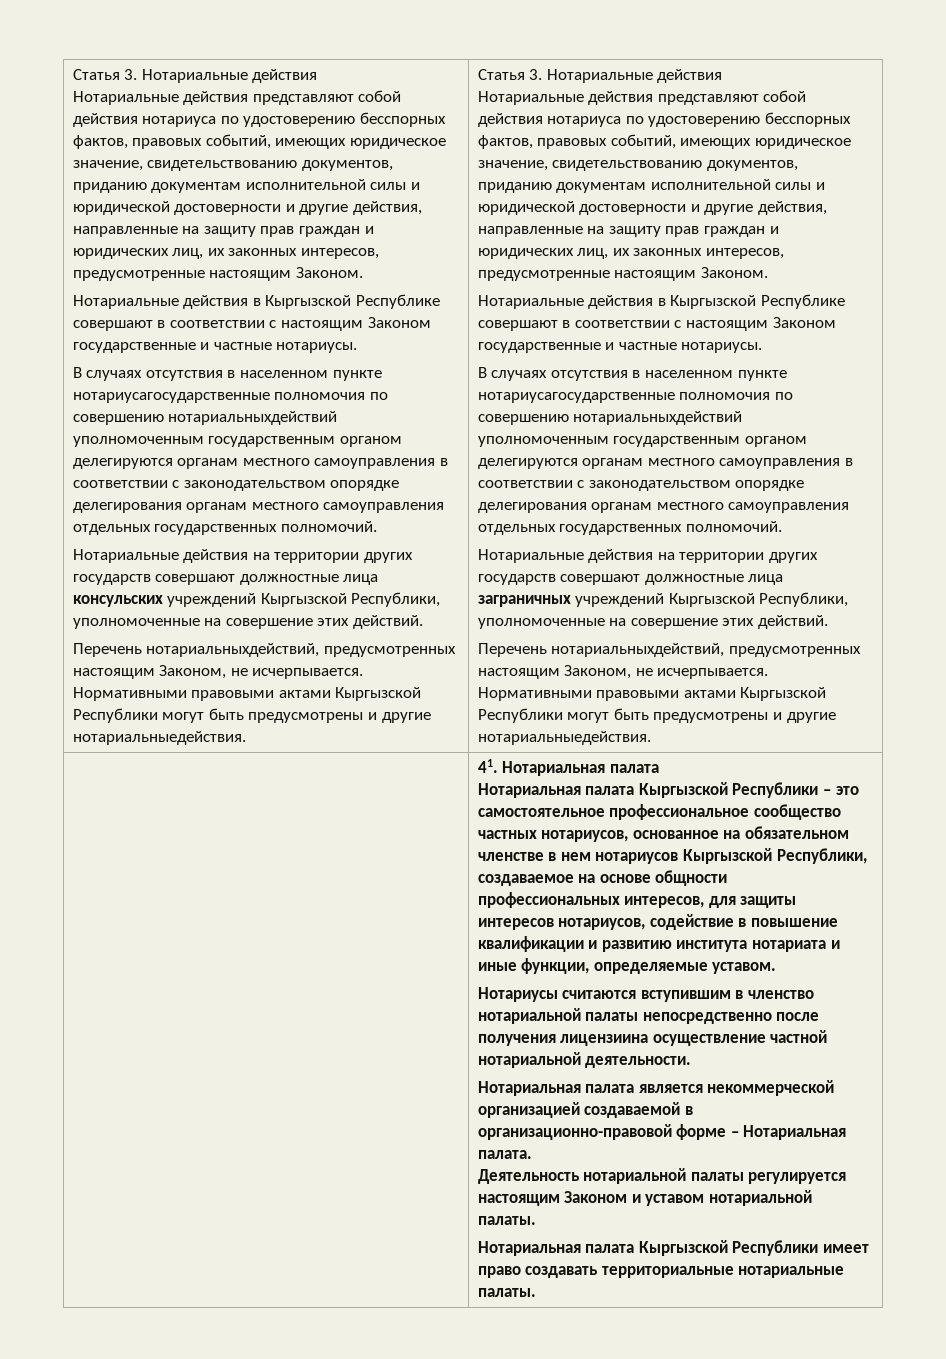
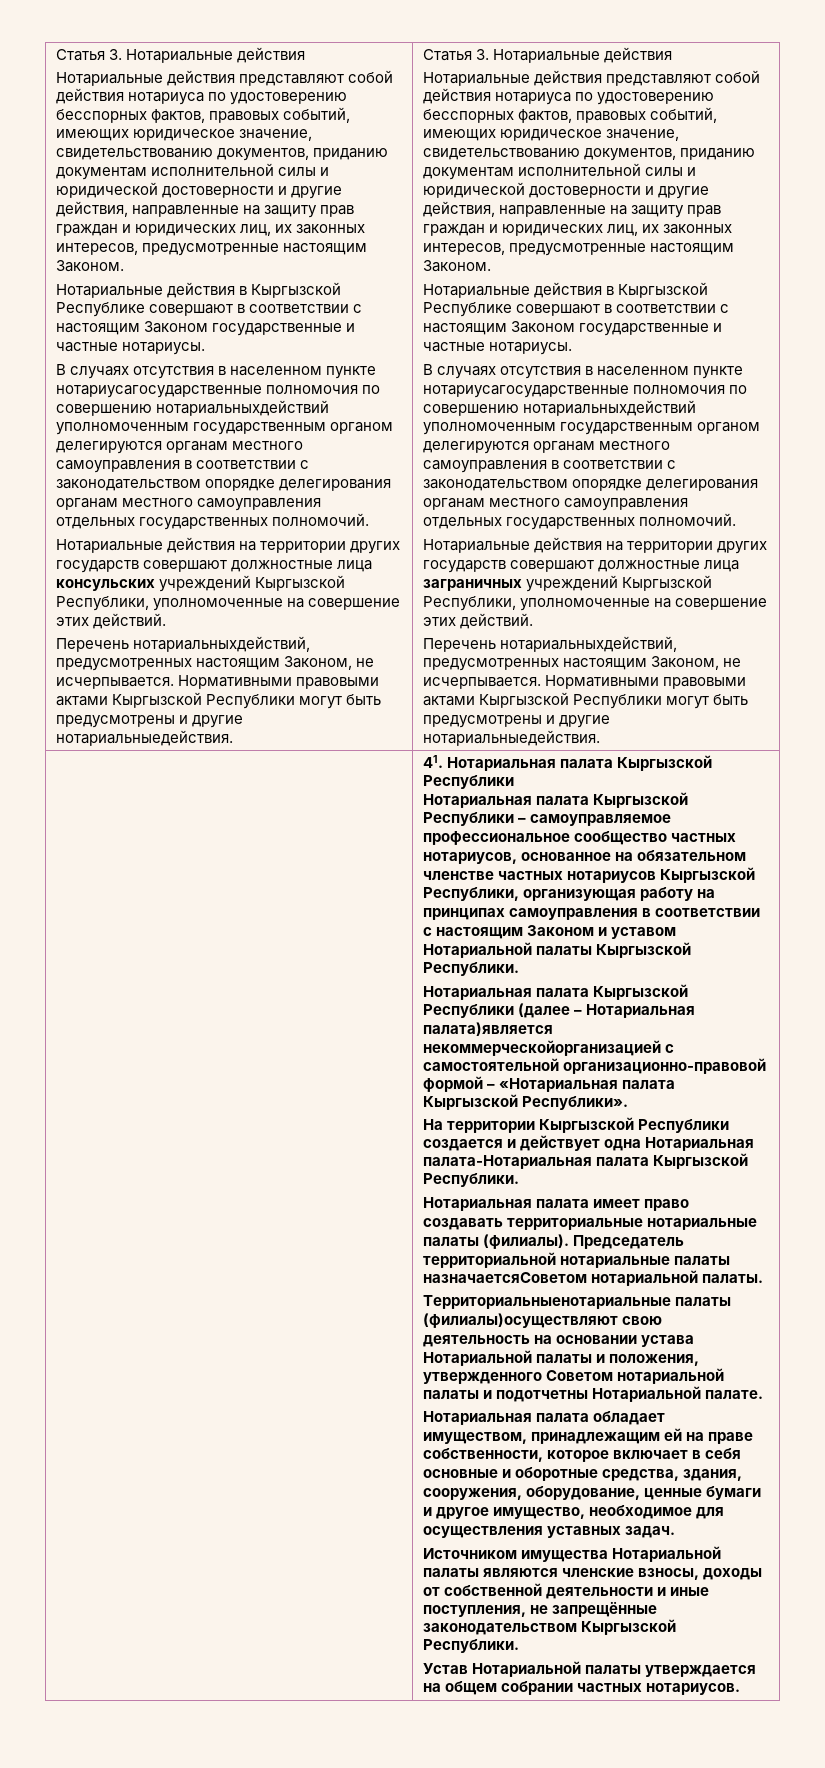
(659, 768) none -> [617,755,713,771] [422,775,514,789] Кыргызской Республики
[835,786,859,795] [477,808,605,817] это самостоятельное -> [530,814,672,826] самоуправляемое
[548,852,591,861] в нем -> [497,871,563,880] частных
[477,870,728,886] [477,892,797,908] [477,914,838,930] [477,936,840,952] [477,958,777,974] [477,987,814,1002] [477,1008,820,1024] [477,1030,828,1046] [477,1052,692,1068] [477,1080,835,1096] [477,1102,693,1118] [477,1124,847,1140] [477,1150,532,1159] [477,1168,847,1184] [477,1190,812,1206] [477,1216,536,1225] [477,1240,819,1256] создаваемое на основе общности профессиональных интересов, для защиты интересов нотариусов, содействие в повышение квалификации и развитию института нотариата и иные функции, определяемые уставом. // Нотариусы считаются вступившим в членство нотариальной палаты непосредственно после получения лицензиина осуществление частной нотариальной деятельности. // Нотариальная палата является некоммерческой организацией создаваемой в организационно-правовой форме – Нотариальная палата. // Деятельность нотариальной палаты регулируется настоящим Законом и уставом нотариальной палаты. // Нотариальная палата Кыргызской Республики -> [522,887,716,901] [422,908,761,920] [422,925,677,939] [422,942,692,958] [422,962,519,976] [422,984,689,1000] [422,1003,696,1018] [422,1022,553,1036] [422,1040,674,1056] [422,1058,766,1074] [422,1076,676,1092] [422,1094,628,1110] [422,1117,730,1133] [422,1135,755,1151] [422,1153,749,1169] [422,1173,519,1187] [422,1197,589,1211] организующая работу на принципах самоуправления в соответствии с настоящим Законом и уставом Нотариальной палаты Кыргызской Республики. // Нотариальная палата Кыргызской Республики (далее – Нотариальная палата)является некоммерческойорганизацией с самостоятельной организационно-правовой формой – «Нотариальная палата Кыргызской Республики». // На территории Кыргызской Республики создается и действует одна Нотариальная палата-Нотариальная палата Кыргызской Республики. // Нотариальная палата
[477,1288,536,1297] палаты. -> [422,1234,685,1249] [422,1252,731,1268] [422,1270,764,1286] [422,1295,731,1309] [422,1313,662,1328] [422,1335,695,1347] [422,1350,700,1366] [422,1368,725,1384] [422,1386,764,1402] [422,1411,666,1425] [422,1428,754,1444] [422,1448,742,1462] [422,1467,743,1481] [422,1486,762,1500] [422,1505,725,1519] [422,1526,676,1538] [422,1546,722,1562] [422,1568,763,1580] [422,1583,710,1599] [422,1601,658,1617] [422,1619,676,1635] [422,1639,519,1653] [422,1661,757,1677] [422,1681,741,1695] палаты (филиалы). Председатель территориальной нотариальные палаты назначаетсяСоветом нотариальной палаты. // Территориальныенотариальные палаты (филиалы)осуществляют свою деятельность на основании устава Нотариальной палаты и положения, утвержденного Советом нотариальной палаты и подотчетны Нотариальной палате. // Нотариальная палата обладает имуществом, принадлежащим ей на праве собственности, которое включает в себя основные и оборотные средства, здания, сооружения, оборудование, ценные бумаги и другое имущество, необходимое для осуществления уставных задач. // Источником имущества Нотариальной палаты являются членские взносы, доходы от собственной деятельности и иные поступления, не запрещённые законодательством Кыргызской Республики. // Устав Нотариальной палаты утверждается на общем собрании частных нотариусов.

